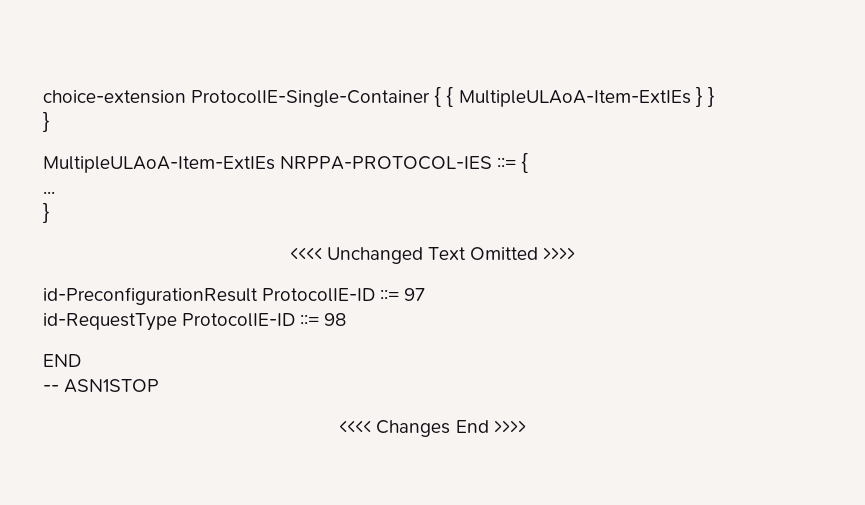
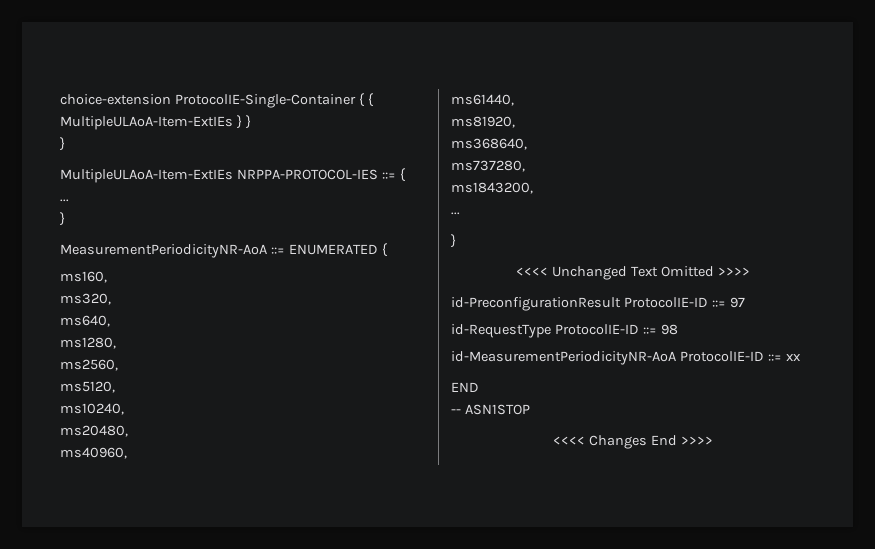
(50, 213) none -> [60,243,387,258] [60,271,107,283] [60,293,111,305] [60,315,110,327] [60,337,116,349] [60,359,118,371] [60,381,115,393] [60,403,124,415] [60,425,128,437] [60,447,127,459] [451,94,514,106] [451,116,515,128] [451,138,527,150] [451,160,525,172] [451,182,533,194] [451,212,460,215] [451,234,456,248] // MeasurementPeriodicityNR-AoA ::= ENUMERATED { // ms160, // ms320, // ms640, // ms1280, // ms2560, // ms5120, // ms10240, // ms20480, // ms40960, // ms61440, // ms81920, // ms368640, // ms737280, // ms1843200, // ... // }
(347, 319) none -> [451,351,801,365] // id-MeasurementPeriodicityNR-AoA ProtocolIE-ID ::= xx

